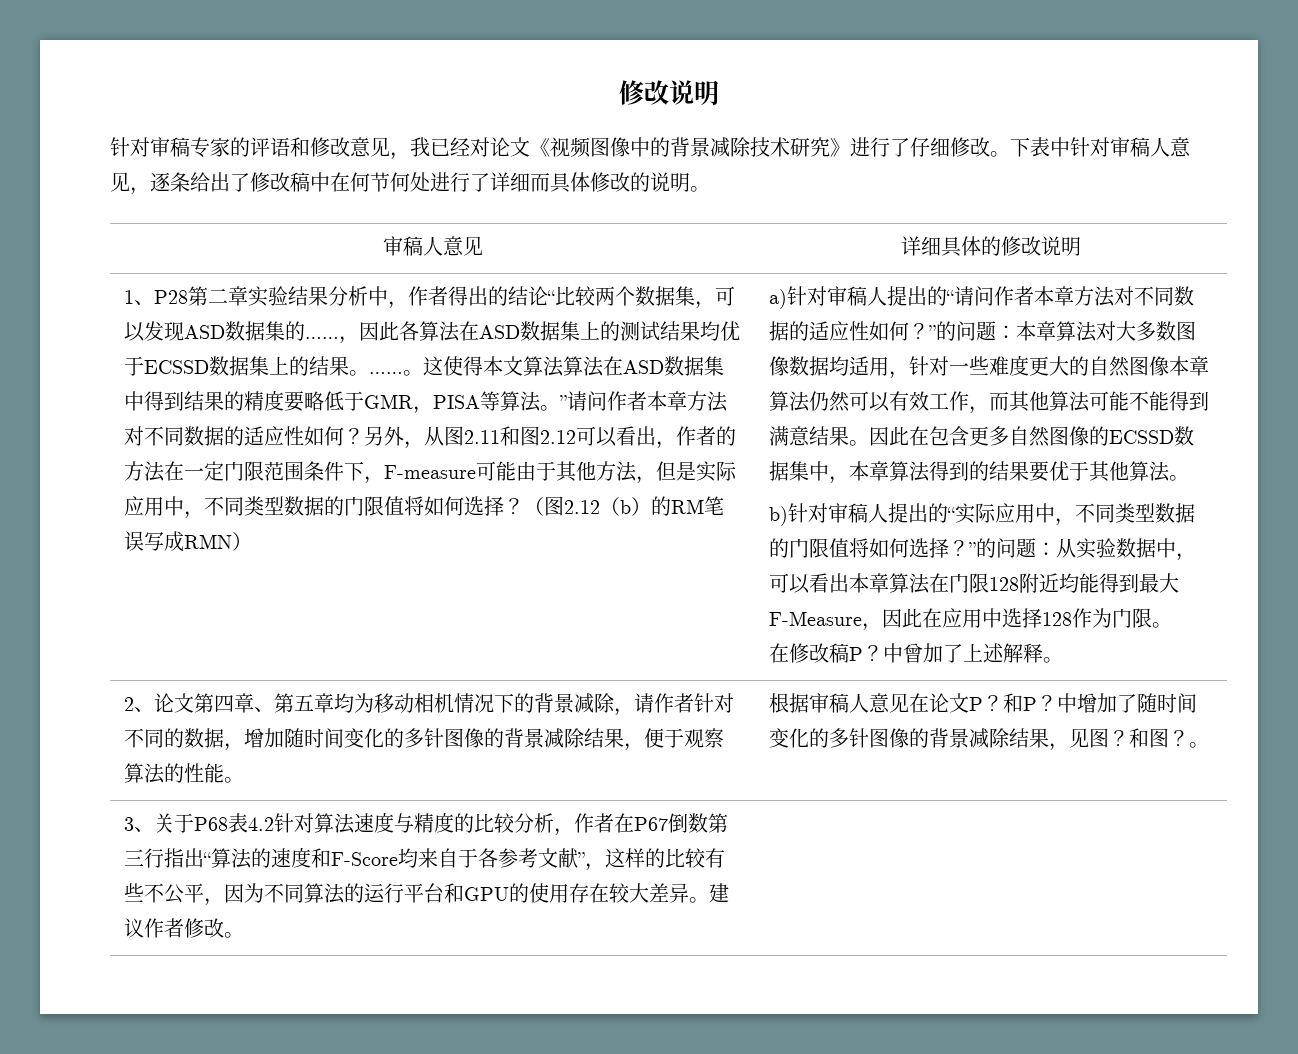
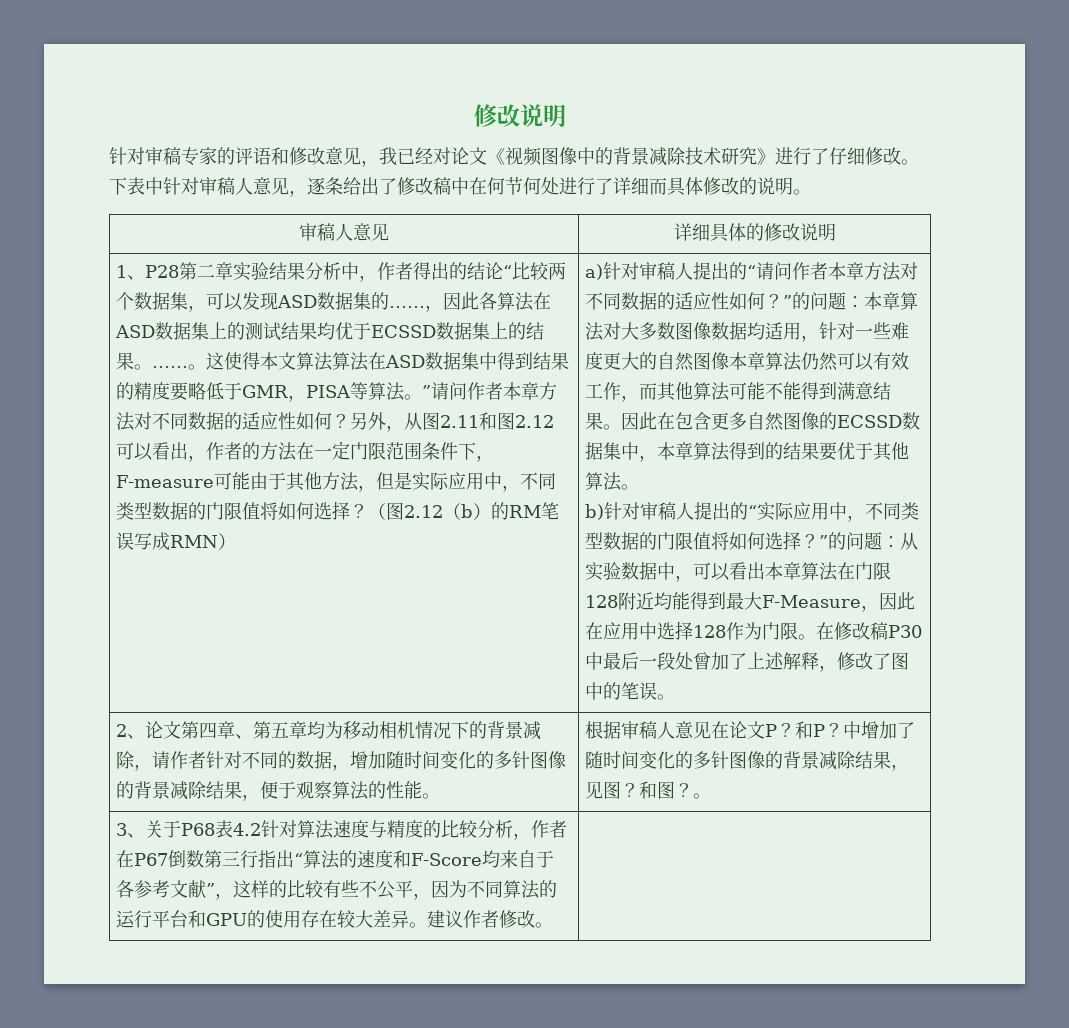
(1173, 625) // -> (817, 637) none
[849,643,1044,663] P？中曾加了上述解释 -> [888,625,923,638] [585,652,910,672] [585,682,658,700] P30中最后一段处曾加了上述解释，修改了图中的笔误

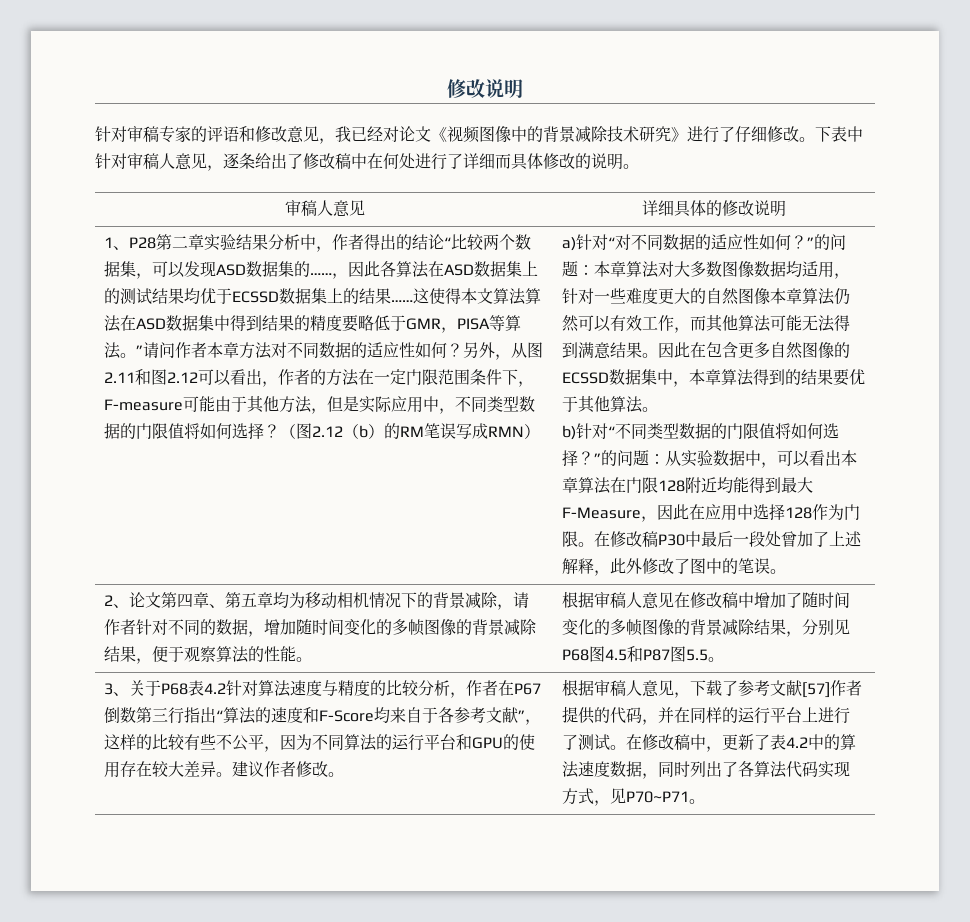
[505,177,541,195] 节何 -> (399, 161) none
[134,364,207,370] 。……。 -> [391,300,414,302] ……
[639,262,902,281] 审稿人提出的“请问作者本章方法 -> [608,237,616,248] “
[765,382,802,400] 不能 -> [802,315,836,332] 无法
[640,502,866,522] 审稿人提出的“实际应用中， -> [608,426,616,437] “
(838, 668) none -> [610,558,643,574] 此外
[512,751,531,769] 针 -> [408,619,426,636] 帧
[729,721,844,739] 论文P？和P？ -> [690,592,739,608] 修改稿
[711,751,910,771] [585,781,694,799] 针图像的背景减除结果，见图？和图？ -> [626,619,851,637] [562,646,709,662] 帧图像的背景减除结果，分别见P68图4.5和P87图5.5
(554, 925) none -> [562,679,863,698] [562,706,851,725] [562,734,857,752] [562,761,851,779] [562,788,706,806] 根据审稿人意见，下载了参考文献[57]作者提供的代码，并在同样的运行平台上进行了测试。在修改稿中，更新了表4.2中的算法速度数据，同时列出了各算法代码实现方式，见P70~P71。

